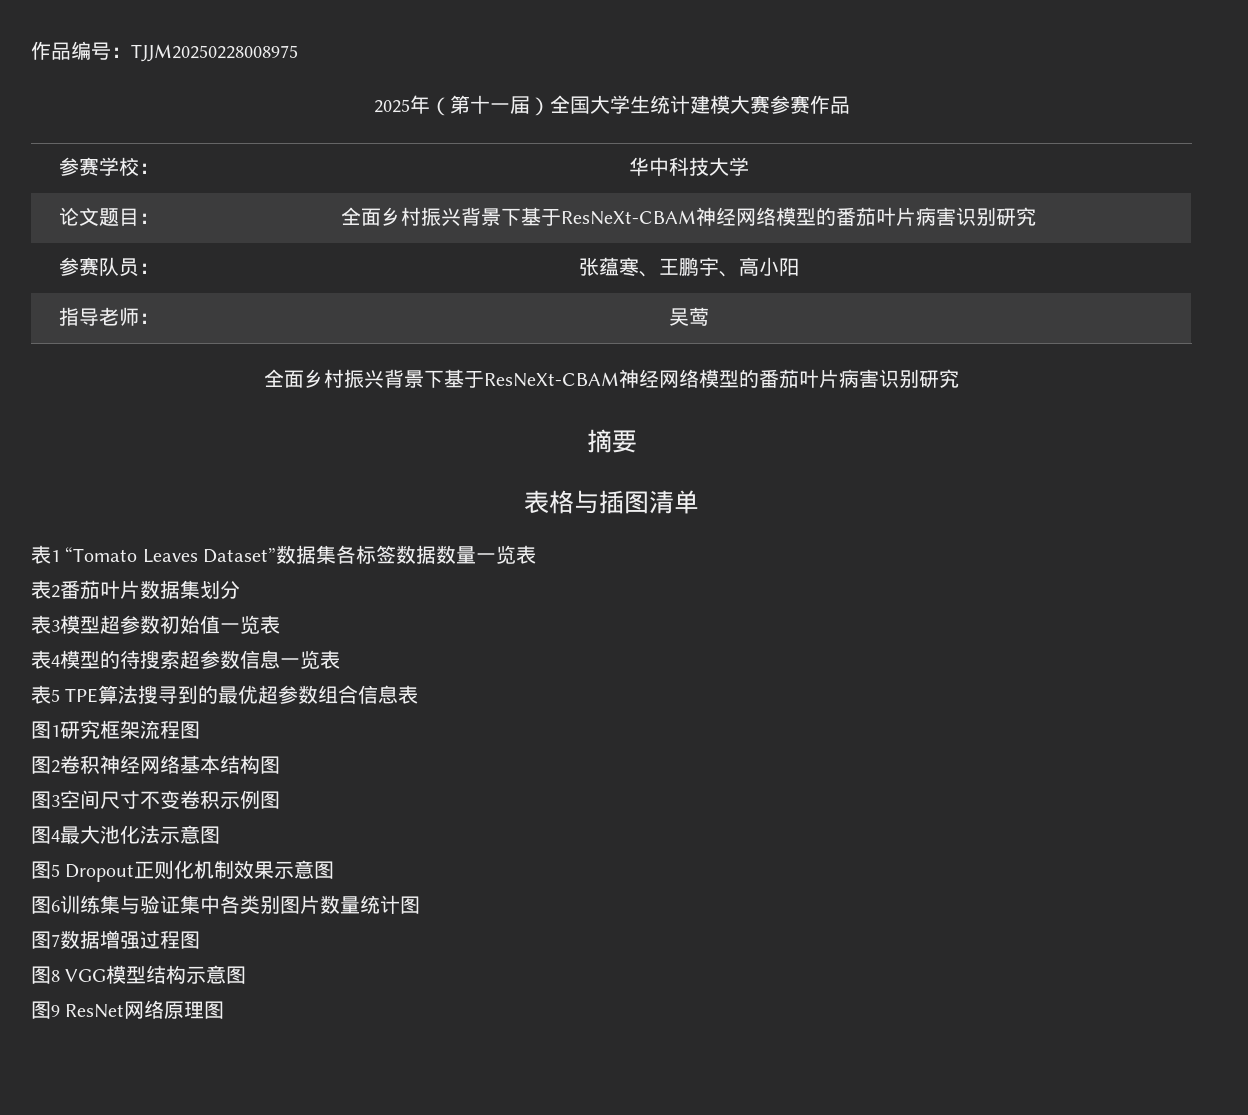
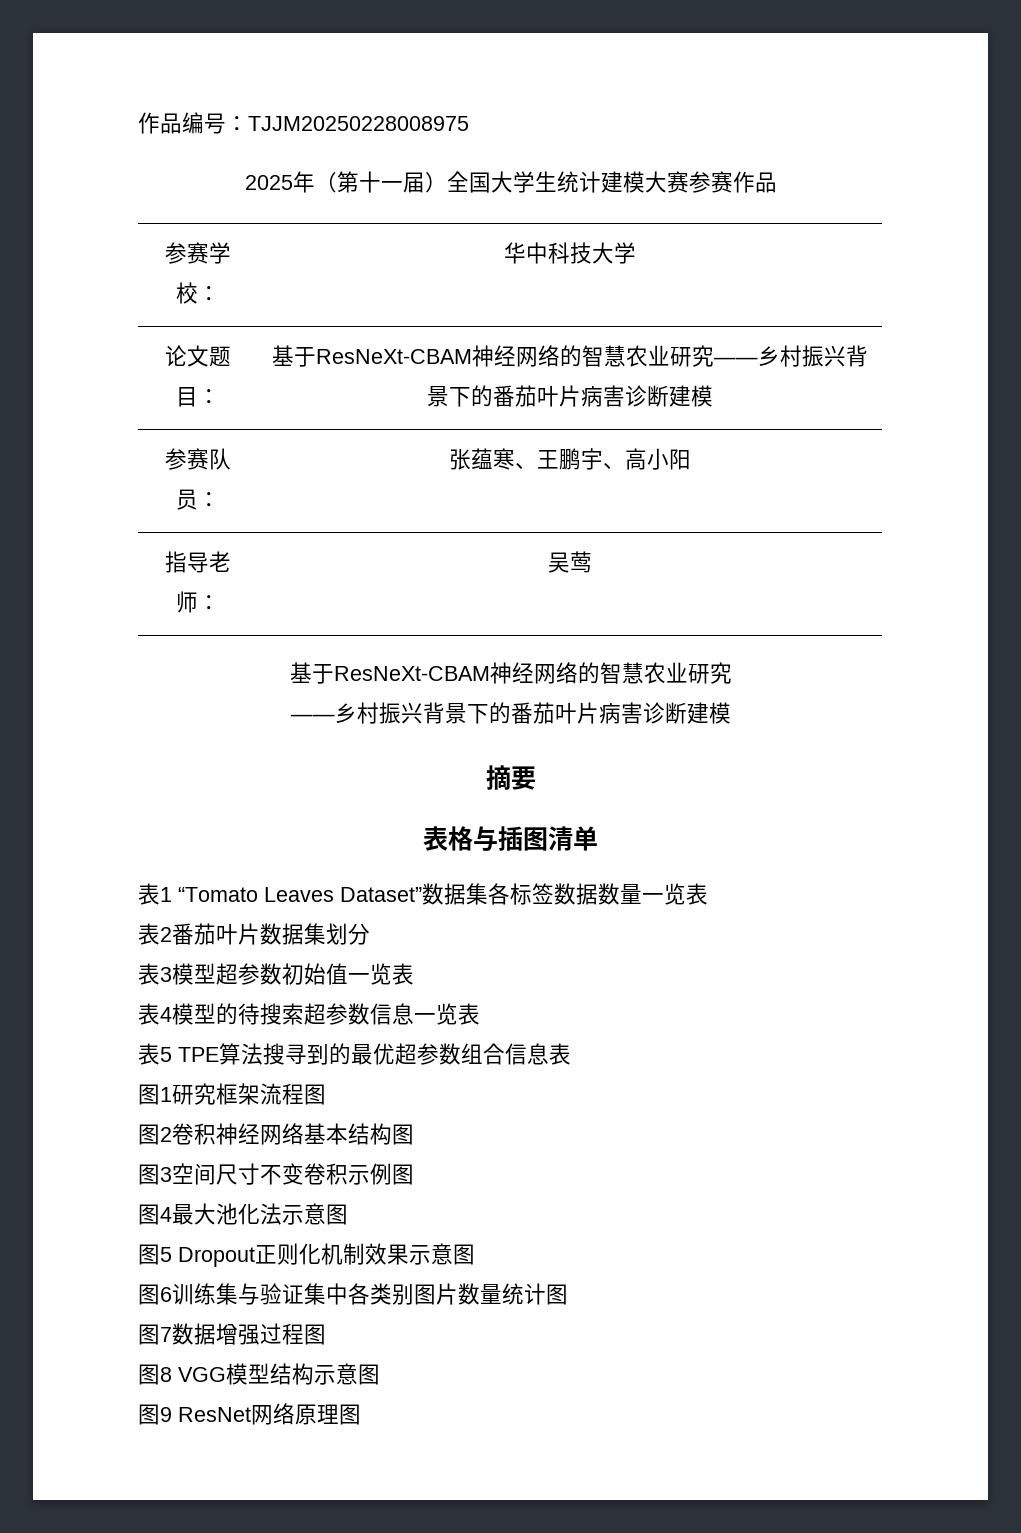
[341,207,1036,227] 全面乡村振兴背景下基于ResNeXt-CBAM神经网络模型的番茄叶片病害识别研究 -> [271,345,868,367] [426,385,713,407] 基于ResNeXt-CBAM神经网络的智慧农业研究——乡村振兴背景下的番茄叶片病害诊断建模
[264,369,959,389] 全面乡村振兴背景下基于ResNeXt-CBAM神经网络模型的番茄叶片病害识别研究 -> [289,662,732,684] [290,702,731,724] 基于ResNeXt-CBAM神经网络的智慧农业研究 // ——乡村振兴背景下的番茄叶片病害诊断建模

